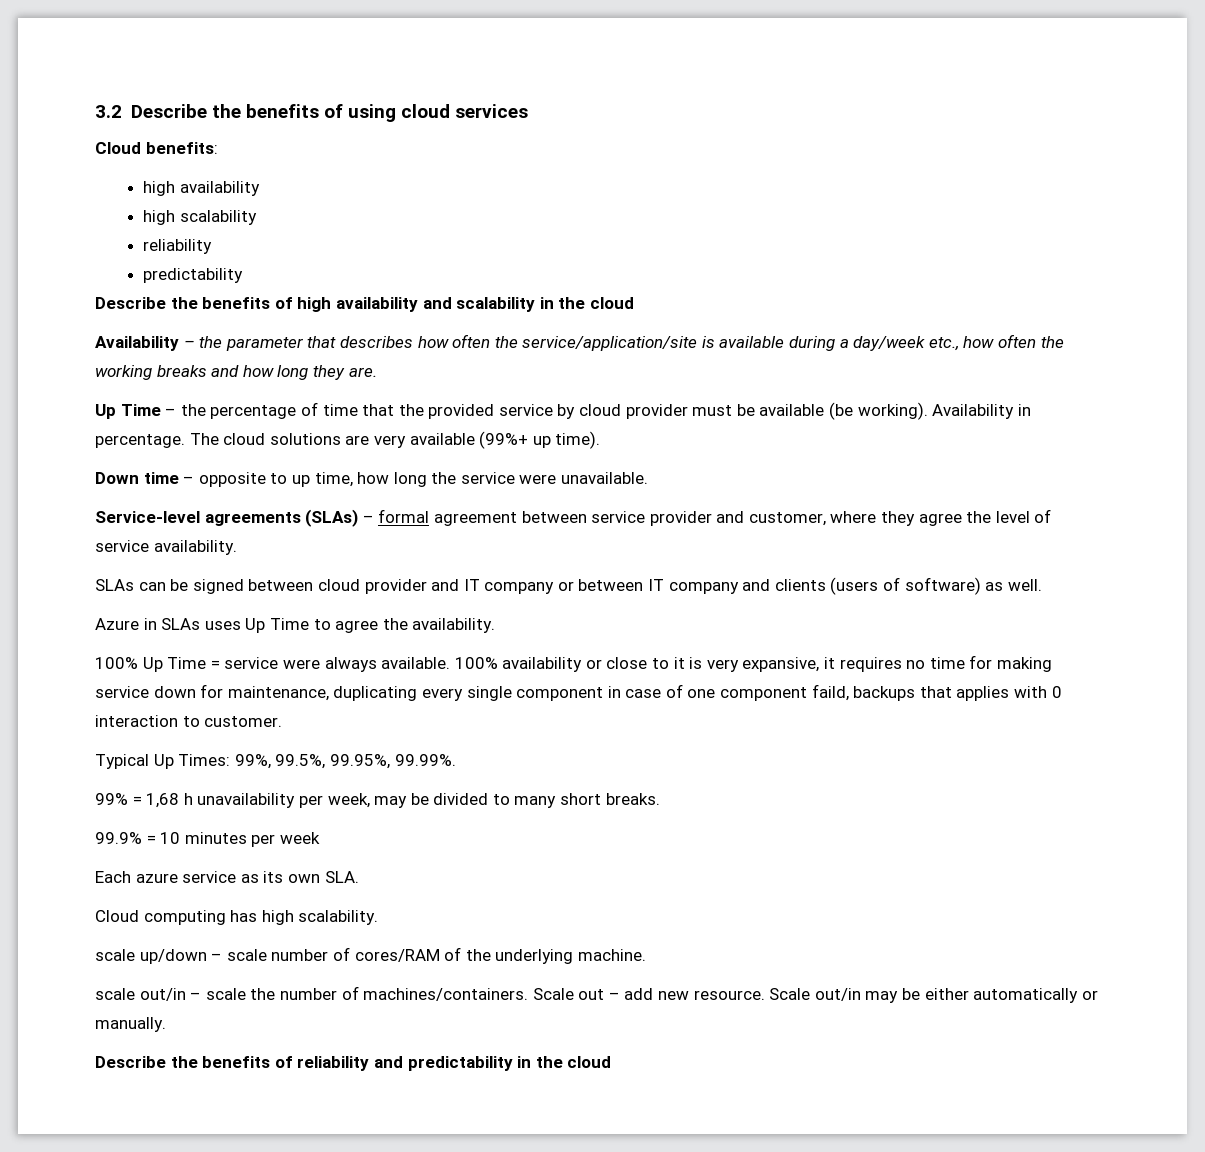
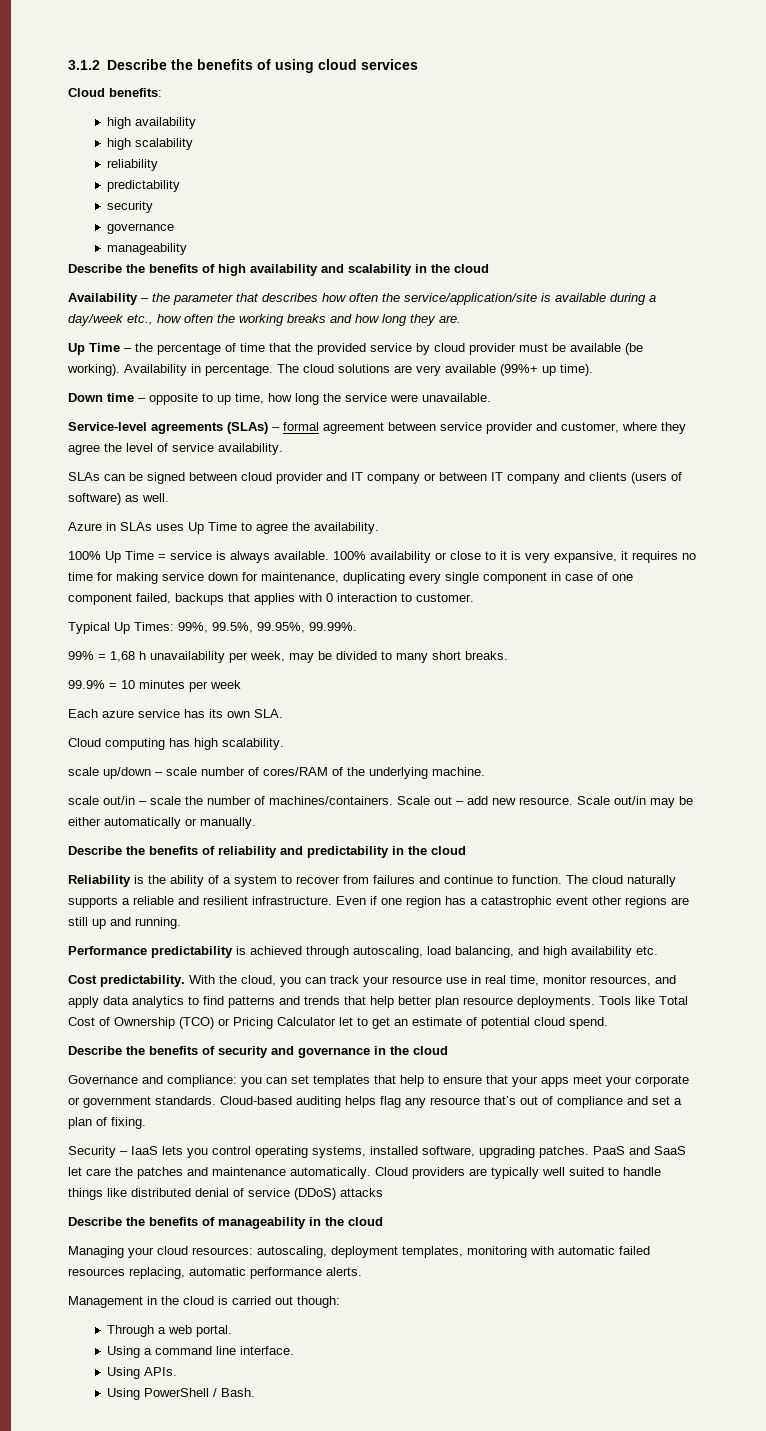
[95,105,122,118] 3.2 -> [68,60,100,70] 3.1.2
(244, 275) none -> [107,201,154,213] [107,223,175,234] [107,243,188,255] // security // governance // manageability
[282,659,320,669] were -> [216,551,226,560] is
[811,684,849,701] faild, -> [136,593,171,604] failed,
[240,874,259,883] as -> [184,709,205,718] has
(612, 1062) none -> [68,875,676,887] [68,896,689,908] [68,917,181,929] [68,946,658,958] [68,975,676,987] [68,996,688,1008] [68,1017,608,1029] [68,1046,448,1058] [68,1075,689,1087] [68,1096,682,1108] [68,1117,146,1129] [68,1146,686,1158] [68,1167,661,1179] [68,1188,383,1200] [68,1217,383,1229] [68,1246,650,1258] [68,1267,362,1279] [68,1296,340,1308] [107,1325,233,1337] [107,1346,295,1358] [107,1367,178,1379] [107,1388,256,1400] // Reliability is the ability of a system to recover from failures and continue to function. The cloud naturally supports a reliable and resilient infrastructure. Even if one region has a catastrophic event other regions are still up and running. // Performance predictability is achieved through autoscaling, load balancing, and high availability etc. // Cost predictability. With the cloud, you can track your resource use in real time, monitor resources, and apply data analytics to find patterns and trends that help better plan resource deployments. Tools like Total Cost of Ownership (TCO) or Pricing Calculator let to get an estimate of potential cloud spend. // Describe the benefits of security and governance in the cloud // Governance and compliance: you can set templates that help to ensure that your apps meet your corporate or government standards. Cloud-based auditing helps flag any resource that’s out of compliance and set a plan of fixing. // Security – IaaS lets you control operating systems, installed software, upgrading patches. PaaS and SaaS let care the patches and maintenance automatically. Cloud providers are typically well suited to handle things like distributed denial of service (DDoS) attacks // Describe the benefits of manageability in the cloud // Managing your cloud resources: autoscaling, deployment templates, monitoring with automatic failed resources replacing, automatic performance alerts. // Management in the cloud is carried out though: // Through a web portal. // Using a command line interface. // Using APIs. // Using PowerShell / Bash.

